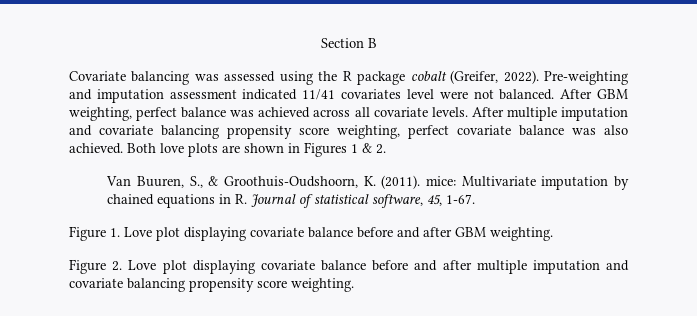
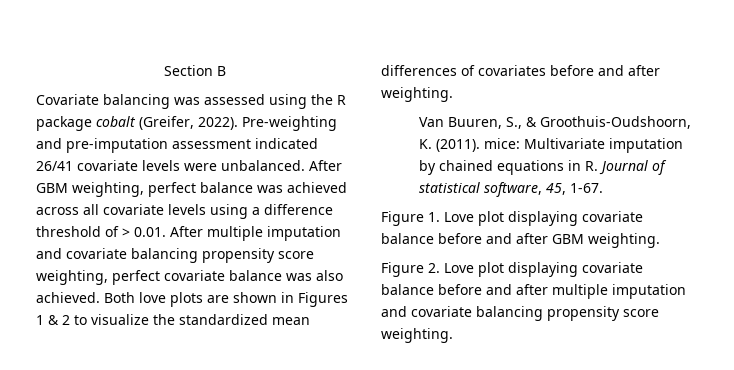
[96,89,164,103] imputation -> [66,138,168,153] pre-imputation
[302,89,555,100] 11/41 covariates level were not balanced. -> [36,160,305,171] 26/41 covariate levels were unbalanced.
[431,107,468,117] levels. -> [168,204,333,219] [36,226,166,237] levels using a difference threshold of > 0.01.
[376,144,386,154] 2. -> [62,314,310,325] [381,65,660,76] [381,87,453,102] 2 to visualize the standardized mean differences of covariates before and after weighting.

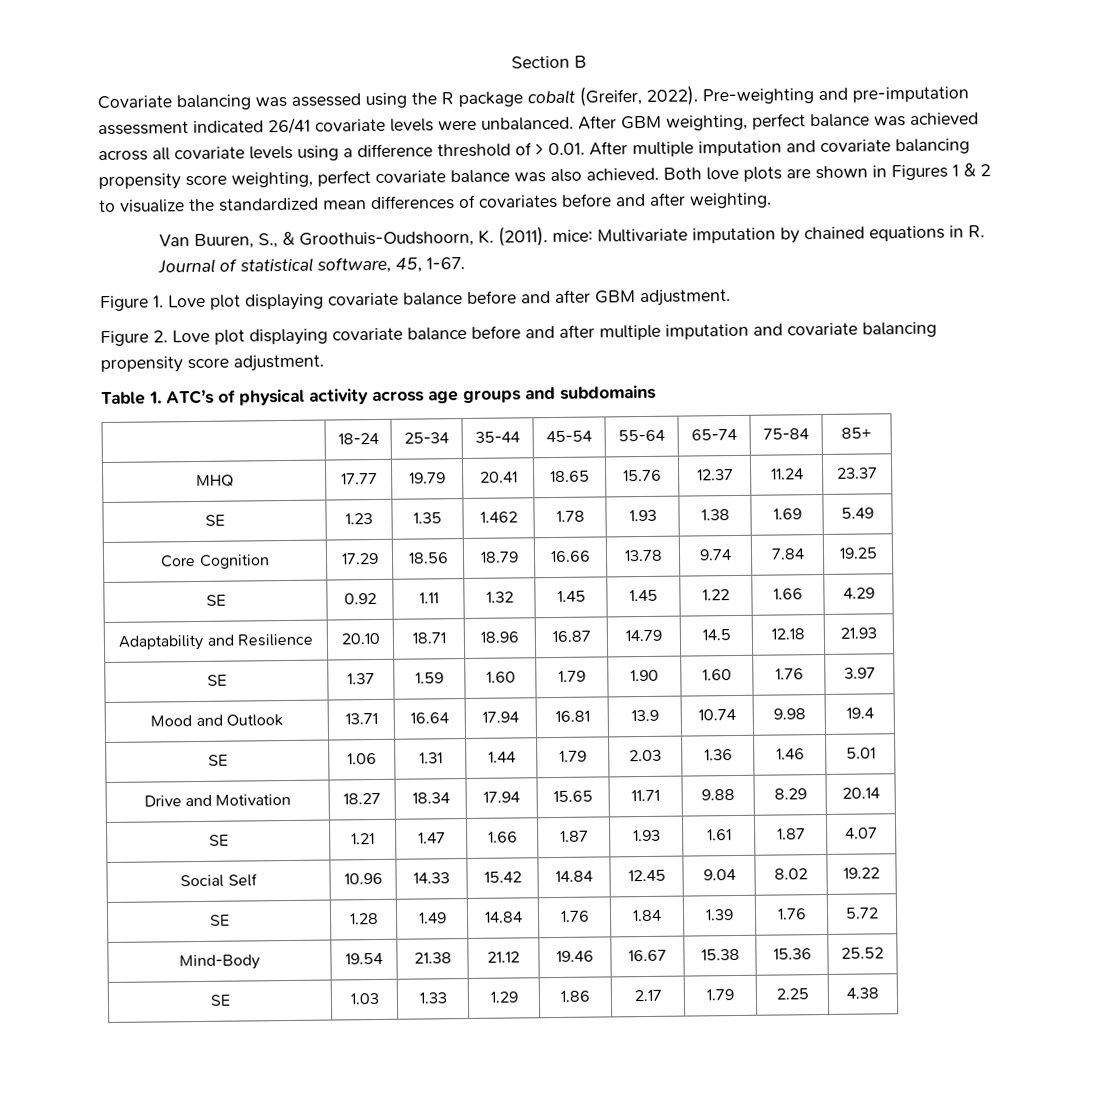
[588,233,660,248] weighting. -> [640,289,731,307] adjustment.
[381,328,453,343] weighting. -> [233,354,324,372] [101,384,656,406] [337,432,379,445] [404,432,449,444] [475,431,520,443] [546,430,592,443] [618,429,665,442] [691,428,737,441] [763,428,809,440] [841,427,872,439] [195,474,234,488] [340,472,378,485] [409,472,446,484] [479,471,518,483] [550,470,590,483] [623,469,662,482] [696,469,734,481] [770,468,804,480] [837,467,878,479] [204,514,225,526] [345,513,373,525] [413,512,442,524] [479,511,518,523] [555,510,585,522] [628,509,657,522] [700,509,730,521] [772,508,802,520] [841,507,874,519] [160,554,270,569] [340,552,379,565] [407,552,449,564] [479,551,519,563] [550,550,591,563] [623,549,663,562] [699,549,732,561] [770,548,805,560] [838,547,878,559] [205,594,226,606] [343,592,377,605] [418,592,439,604] [485,591,514,603] [556,590,586,602] [629,589,658,602] [702,589,730,601] [773,588,803,600] [842,587,875,599] [118,633,313,651] [340,632,380,645] [411,632,446,644] [480,631,519,643] [551,630,591,643] [625,629,662,642] [701,629,731,641] [771,628,805,640] [840,627,877,639] [206,674,227,686] [347,673,375,685] [415,672,444,684] [485,671,516,683] [558,670,586,682] [630,669,659,682] [702,669,732,681] [774,668,804,680] [843,667,876,679] [150,714,283,727] [344,712,378,725] [410,712,449,724] [482,711,519,723] [554,710,590,723] [630,709,659,722] [698,708,736,721] [772,708,806,720] [845,707,874,719] [207,754,228,766] [347,753,377,765] [418,752,443,764] [487,751,516,763] [559,750,587,762] [629,749,662,762] [703,749,733,761] [775,748,805,760] [845,747,876,759] [143,793,292,807] [343,792,381,805] [411,792,450,804] [483,791,520,803] [553,790,593,803] [631,789,660,802] [701,789,735,801] [773,788,807,800] [841,787,880,799] [208,834,229,846] [351,833,375,845] [417,832,446,844] [487,831,518,843] [559,830,589,842] [632,829,661,842] [706,829,732,841] [776,828,806,840] [845,827,878,839] [180,873,258,888] [343,872,383,885] [413,872,450,884] [483,871,522,883] [555,870,593,883] [627,869,666,882] [702,868,736,881] [774,868,808,880] [843,867,880,879] [208,914,230,926] [348,912,379,925] [417,912,447,924] [483,911,523,923] [559,910,590,922] [632,909,662,922] [705,909,734,921] [776,908,807,920] [845,907,879,919] [179,954,260,971] [345,952,383,965] [413,952,452,964] [487,951,520,963] [556,950,594,963] [628,949,667,962] [700,948,740,961] [772,948,812,960] [841,947,884,959] [209,994,231,1006] [349,992,379,1005] [418,992,447,1004] [489,991,518,1003] [560,990,590,1002] [633,989,662,1002] [706,989,734,1001] [775,988,809,1000] [846,987,879,999] adjustment. // Table 1. ATC’s of physical activity across age groups and subdomains // | 18-24 | 25-34 | 35-44 | 45-54 | 55-64 | 65-74 | 75-84 | 85+ // MHQ | 17.77 | 19.79 | 20.41 | 18.65 | 15.76 | 12.37 | 11.24 | 23.37 // SE | 1.23 | 1.35 | 1.462 | 1.78 | 1.93 | 1.38 | 1.69 | 5.49 // Core Cognition | 17.29 | 18.56 | 18.79 | 16.66 | 13.78 | 9.74 | 7.84 | 19.25 // SE | 0.92 | 1.11 | 1.32 | 1.45 | 1.45 | 1.22 | 1.66 | 4.29 // Adaptability and Resilience | 20.10 | 18.71 | 18.96 | 16.87 | 14.79 | 14.5 | 12.18 | 21.93 // SE | 1.37 | 1.59 | 1.60 | 1.79 | 1.90 | 1.60 | 1.76 | 3.97 // Mood and Outlook | 13.71 | 16.64 | 17.94 | 16.81 | 13.9 | 10.74 | 9.98 | 19.4 // SE | 1.06 | 1.31 | 1.44 | 1.79 | 2.03 | 1.36 | 1.46 | 5.01 // Drive and Motivation | 18.27 | 18.34 | 17.94 | 15.65 | 11.71 | 9.88 | 8.29 | 20.14 // SE | 1.21 | 1.47 | 1.66 | 1.87 | 1.93 | 1.61 | 1.87 | 4.07 // Social Self | 10.96 | 14.33 | 15.42 | 14.84 | 12.45 | 9.04 | 8.02 | 19.22 // SE | 1.28 | 1.49 | 14.84 | 1.76 | 1.84 | 1.39 | 1.76 | 5.72 // Mind-Body | 19.54 | 21.38 | 21.12 | 19.46 | 16.67 | 15.38 | 15.36 | 25.52 // SE | 1.03 | 1.33 | 1.29 | 1.86 | 2.17 | 1.79 | 2.25 | 4.38

